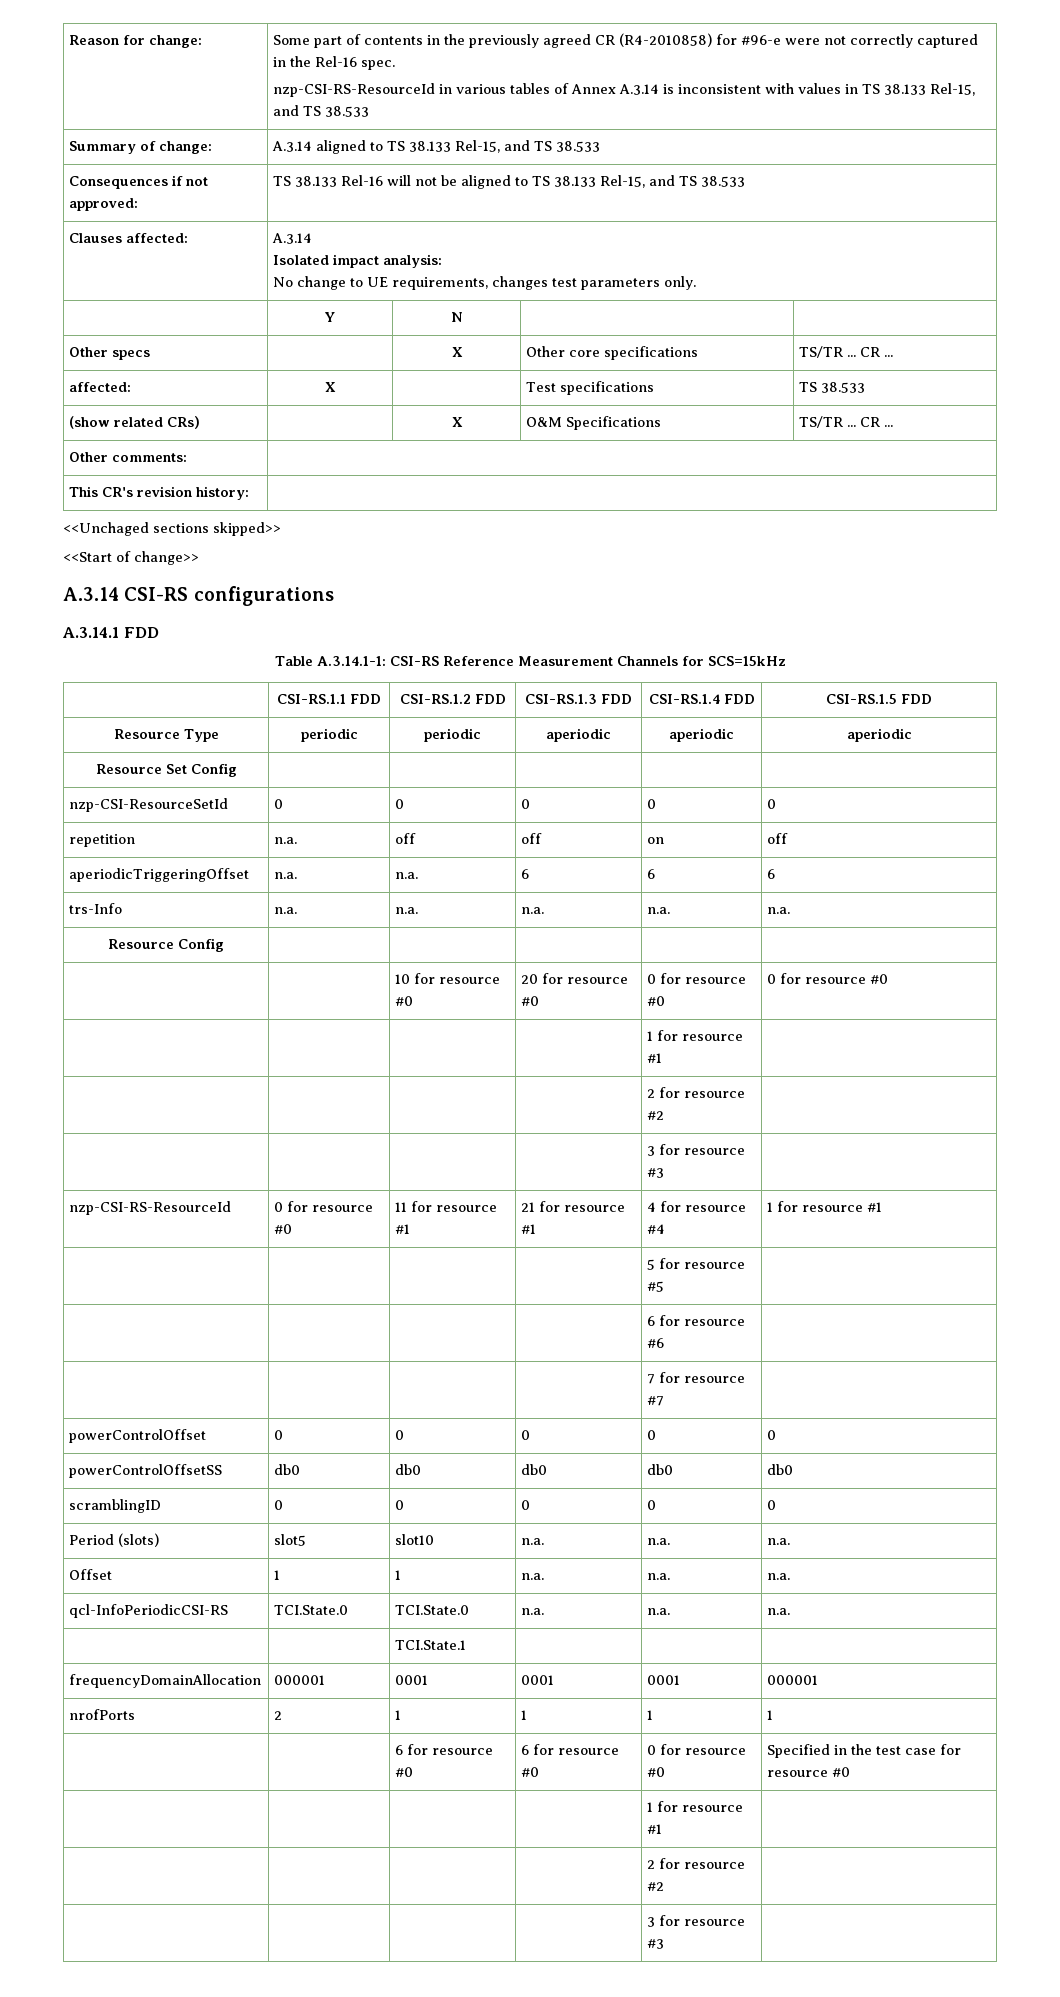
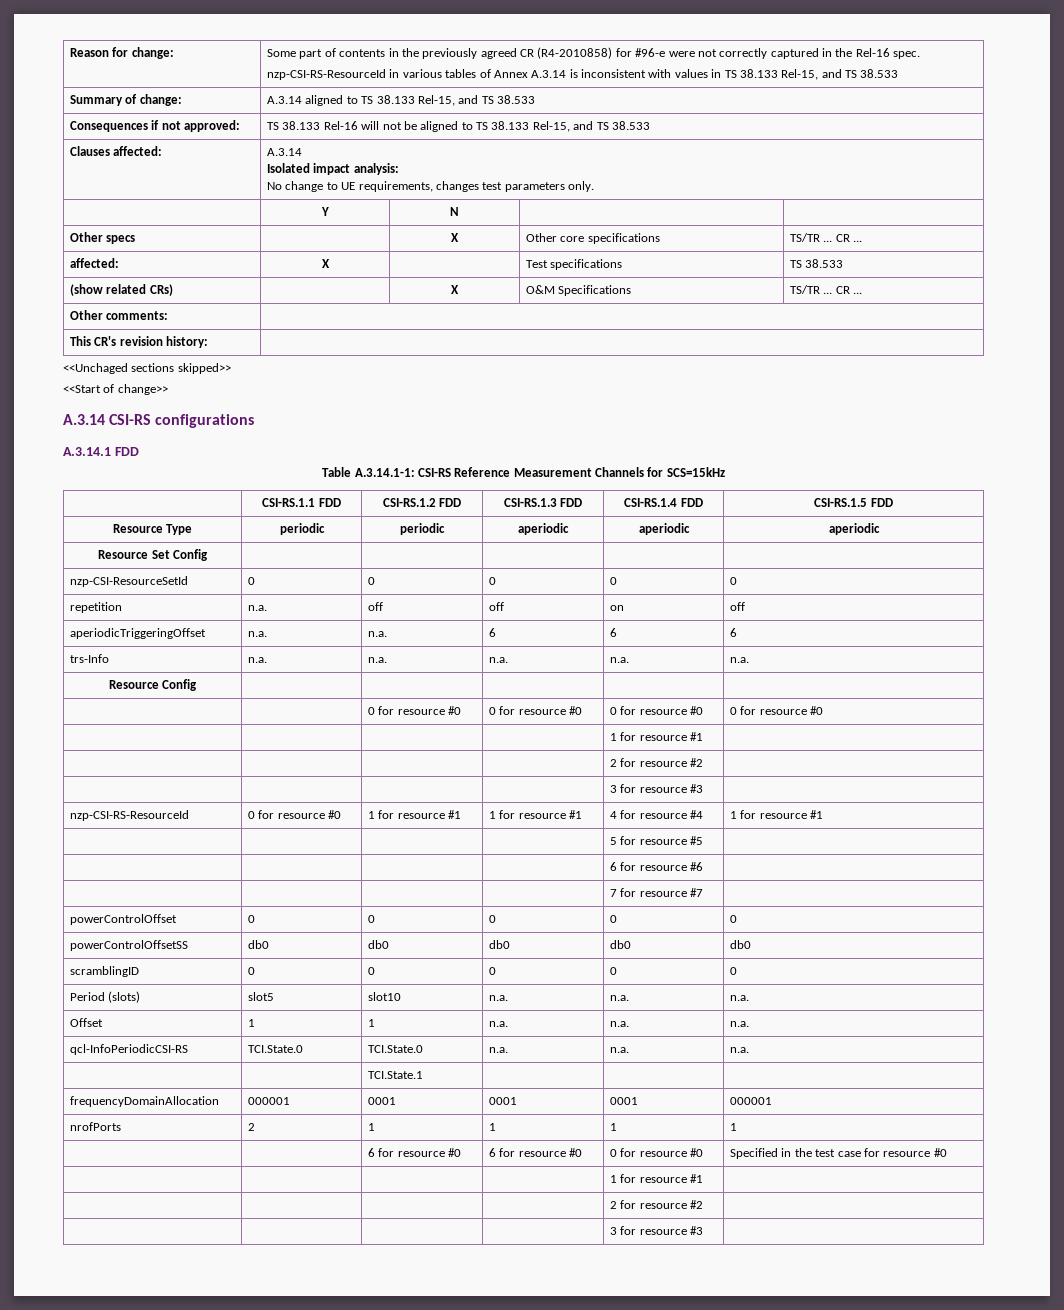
[395,973,501,984] [395,996,414,1006] [521,974,539,984] 10 for resource #0 | 20 -> [368,706,462,715] [489,707,497,715] 0 for resource #0 | 0
[395,1201,498,1212] [395,1224,411,1234] [521,1202,536,1212] 11 for resource #1 | 21 -> [368,810,462,819] [489,811,497,819] 1 for resource #1 | 1

